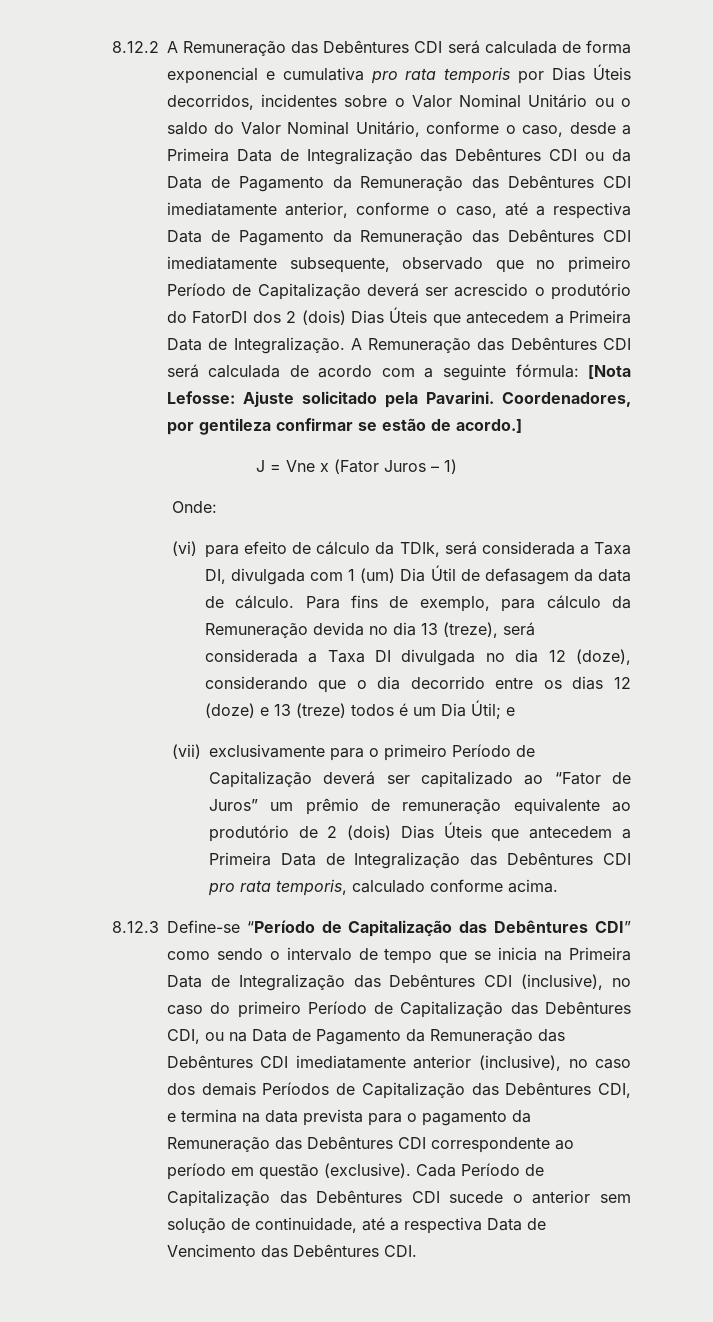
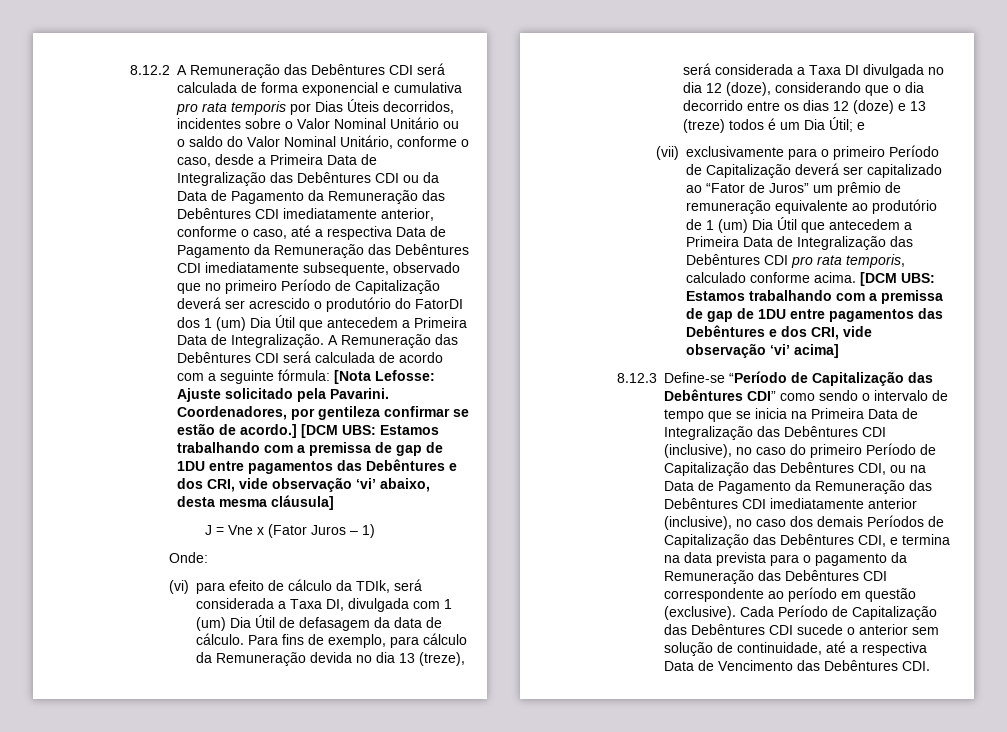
[286,307,428,325] 2 (dois) Dias Úteis -> [203,315,295,331] 1 (um) Dia Útil
(522, 426) none -> [300,424,439,438] [176,442,443,456] [176,459,457,474] [176,477,430,492] [176,495,334,510] [DCM UBS: Estamos trabalhando com a premissa de gap de 1DU entre pagamentos das Debêntures e dos CRI, vide observação ‘vi’ abaixo, desta mesma cláusula]
[327,822,482,840] 2 (dois) Dias Úteis -> [706,217,798,233] 1 (um) Dia Útil
(558, 886) none -> [860,272,936,286] [686,290,944,304] [686,308,944,322] [686,325,873,340] [686,343,840,358] [DCM UBS: Estamos trabalhando com a premissa de gap de 1DU entre pagamentos das Debêntures e dos CRI, vide observação ‘vi’ acima]

